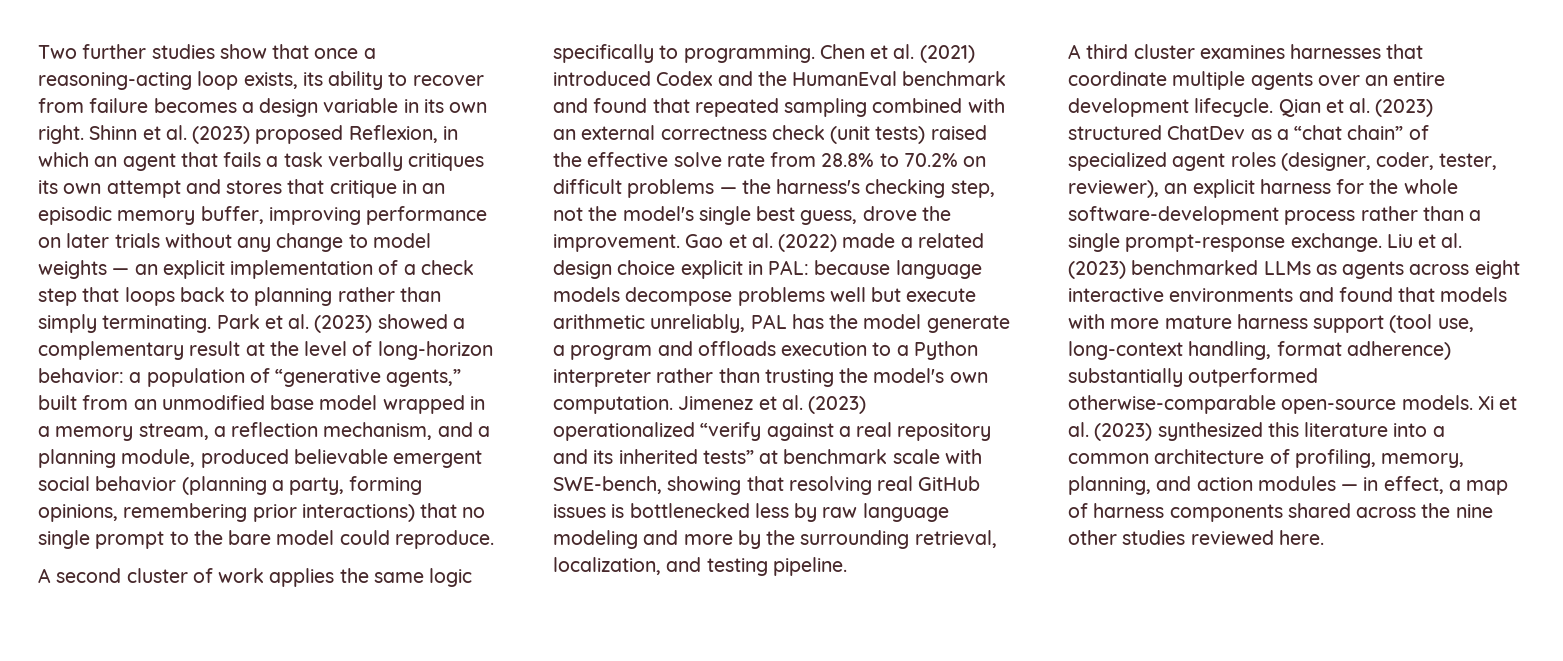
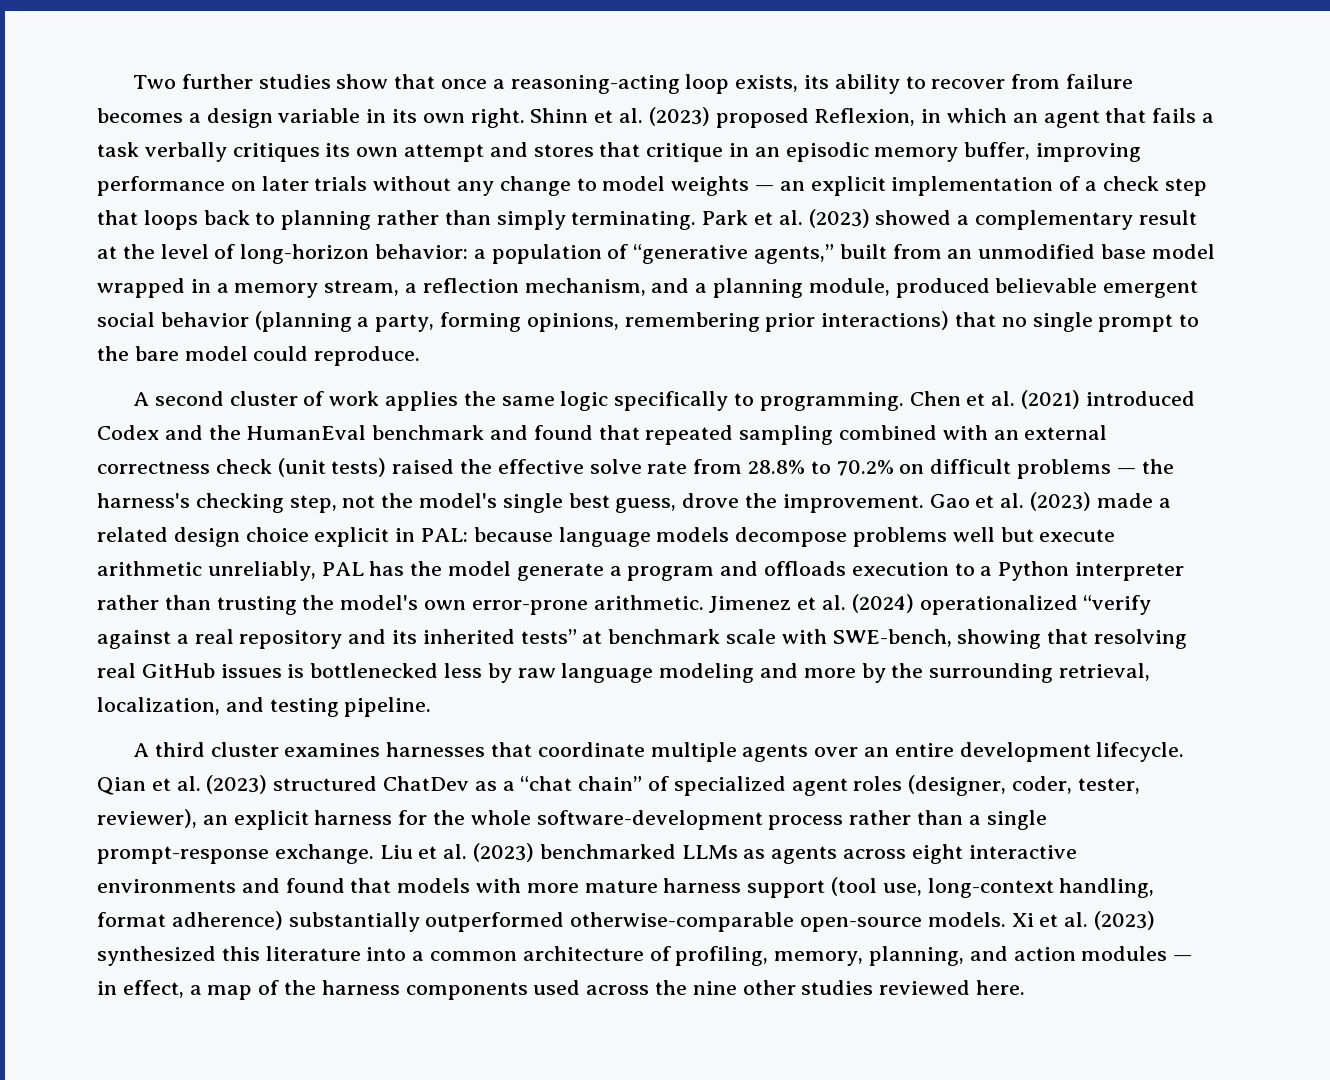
[778,234,838,252] (2022) -> [1030,492,1092,511] (2023)
[553,396,673,414] computation. -> [471,595,704,615] error-prone arithmetic.
[808,396,867,414] (2023) -> [851,594,914,613] (2024)
(1088, 510) none -> [284,980,317,995] the
[1287,503,1351,518] shared -> [533,980,581,995] used

